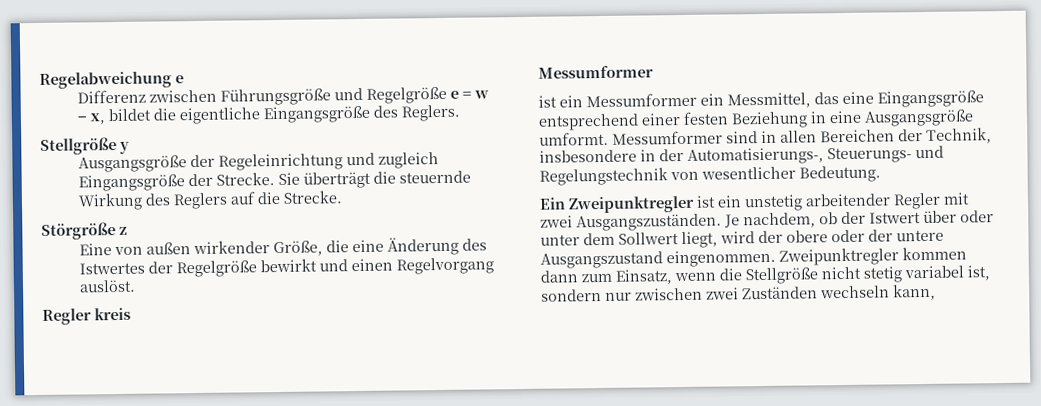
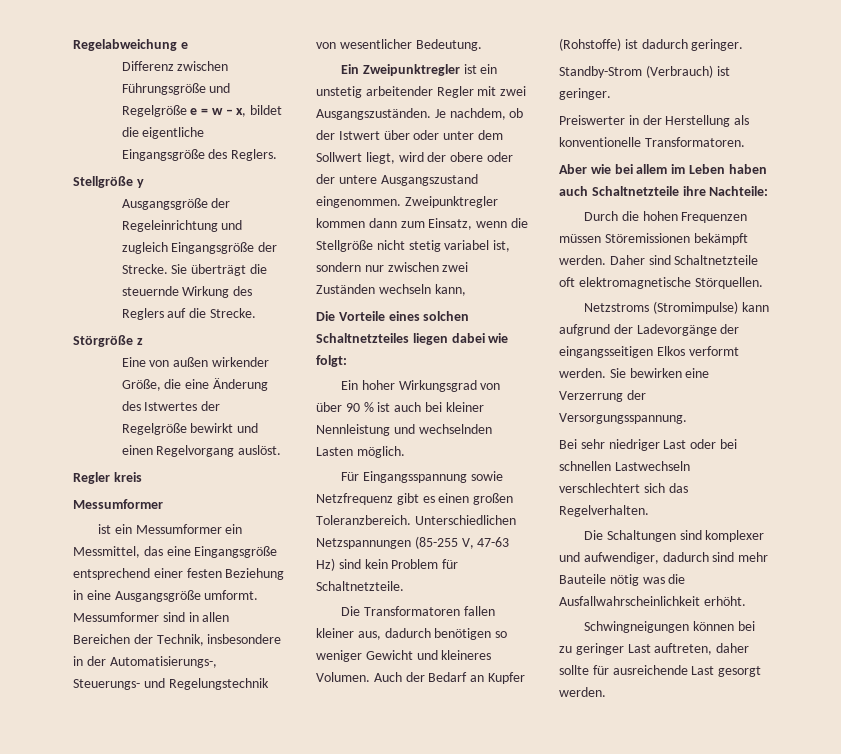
(936, 292) none -> [316,311,470,321] [316,333,509,345] [316,355,347,367] [341,380,501,392] [316,402,484,412] [316,424,492,436] [316,446,405,458] [341,471,503,483] [316,493,514,505] [316,515,516,525] [316,536,510,549] [316,558,459,571] [316,581,404,591] [341,606,495,616] [316,628,508,640] [316,650,492,662] [316,672,525,684] [559,38,744,51] [559,65,730,78] [559,88,611,100] [559,115,750,127] [559,137,745,147] [559,164,767,174] [559,186,769,196] [584,211,748,223] [559,233,748,245] [559,255,759,265] [559,277,763,289] [584,301,769,314] [559,324,740,336] [559,346,739,358] [559,368,710,378] [559,390,646,402] [559,413,687,424] [559,439,737,451] [559,461,690,471] [559,483,688,493] [559,505,649,517] [584,530,765,542] [559,552,769,564] [559,574,686,586] [559,596,746,606] [584,621,755,633] [559,643,750,655] [559,665,762,677] [559,687,606,697] // Die Vorteile eines solchen Schaltnetzteiles liegen dabei wie folgt: // Ein hoher Wirkungsgrad von über 90 % ist auch bei kleiner Nennleistung und wechselnden Lasten möglich. // Für Eingangsspannung sowie Netzfrequenz gibt es einen großen Toleranzbereich. Unterschiedlichen Netzspannungen (85-255 V, 47-63 Hz) sind kein Problem für Schaltnetzteile. // Die Transformatoren fallen kleiner aus, dadurch benötigen so weniger Gewicht und kleineres Volumen. Auch der Bedarf an Kupfer (Rohstoffe) ist dadurch geringer. // Standby-Strom (Verbrauch) ist geringer. // Preiswerter in der Herstellung als konventionelle Transformatoren. // Aber wie bei allem im Leben haben auch Schaltnetzteile ihre Nachteile: // Durch die hohen Frequenzen müssen Störemissionen bekämpft werden. Daher sind Schaltnetzteile oft elektromagnetische Störquellen. // Netzstroms (Stromimpulse) kann aufgrund der Ladevorgänge der eingangsseitigen Elkos verformt werden. Sie bewirken eine Verzerrung der Versorgungsspannung. // Bei sehr niedriger Last oder bei schnellen Lastwechseln verschlechtert sich das Regelverhalten. // Die Schaltungen sind komplexer und aufwendiger, dadurch sind mehr Bauteile nötig was die Ausfallwahrscheinlichkeit erhöht. // Schwingneigungen können bei zu geringer Last auftreten, daher sollte für ausreichende Last gesorgt werden.

